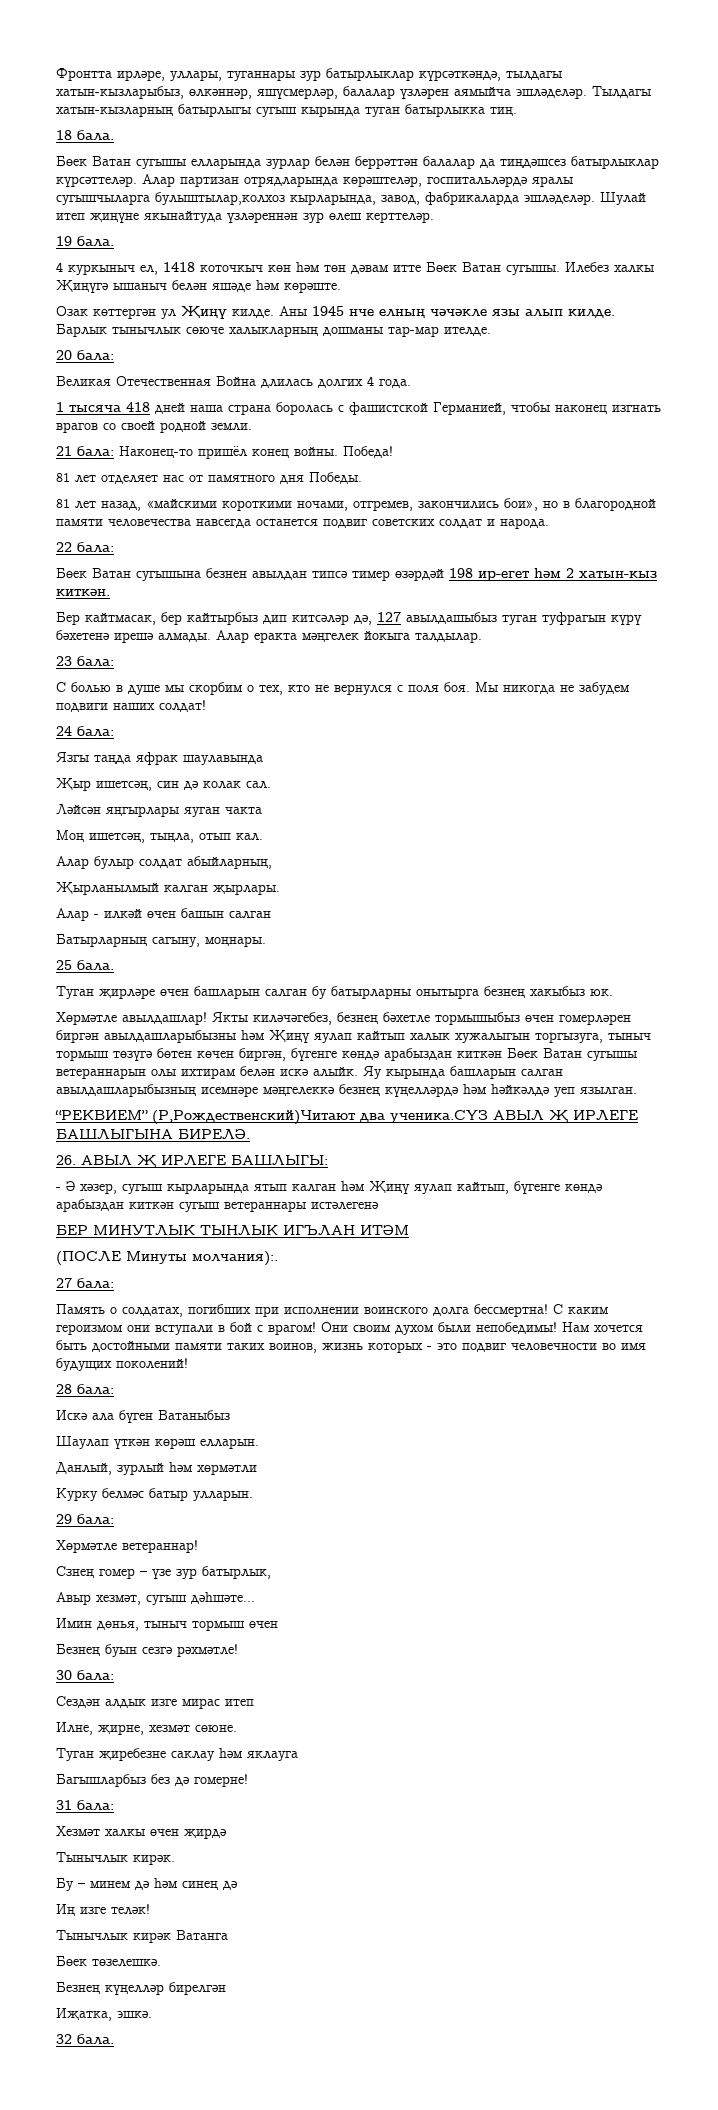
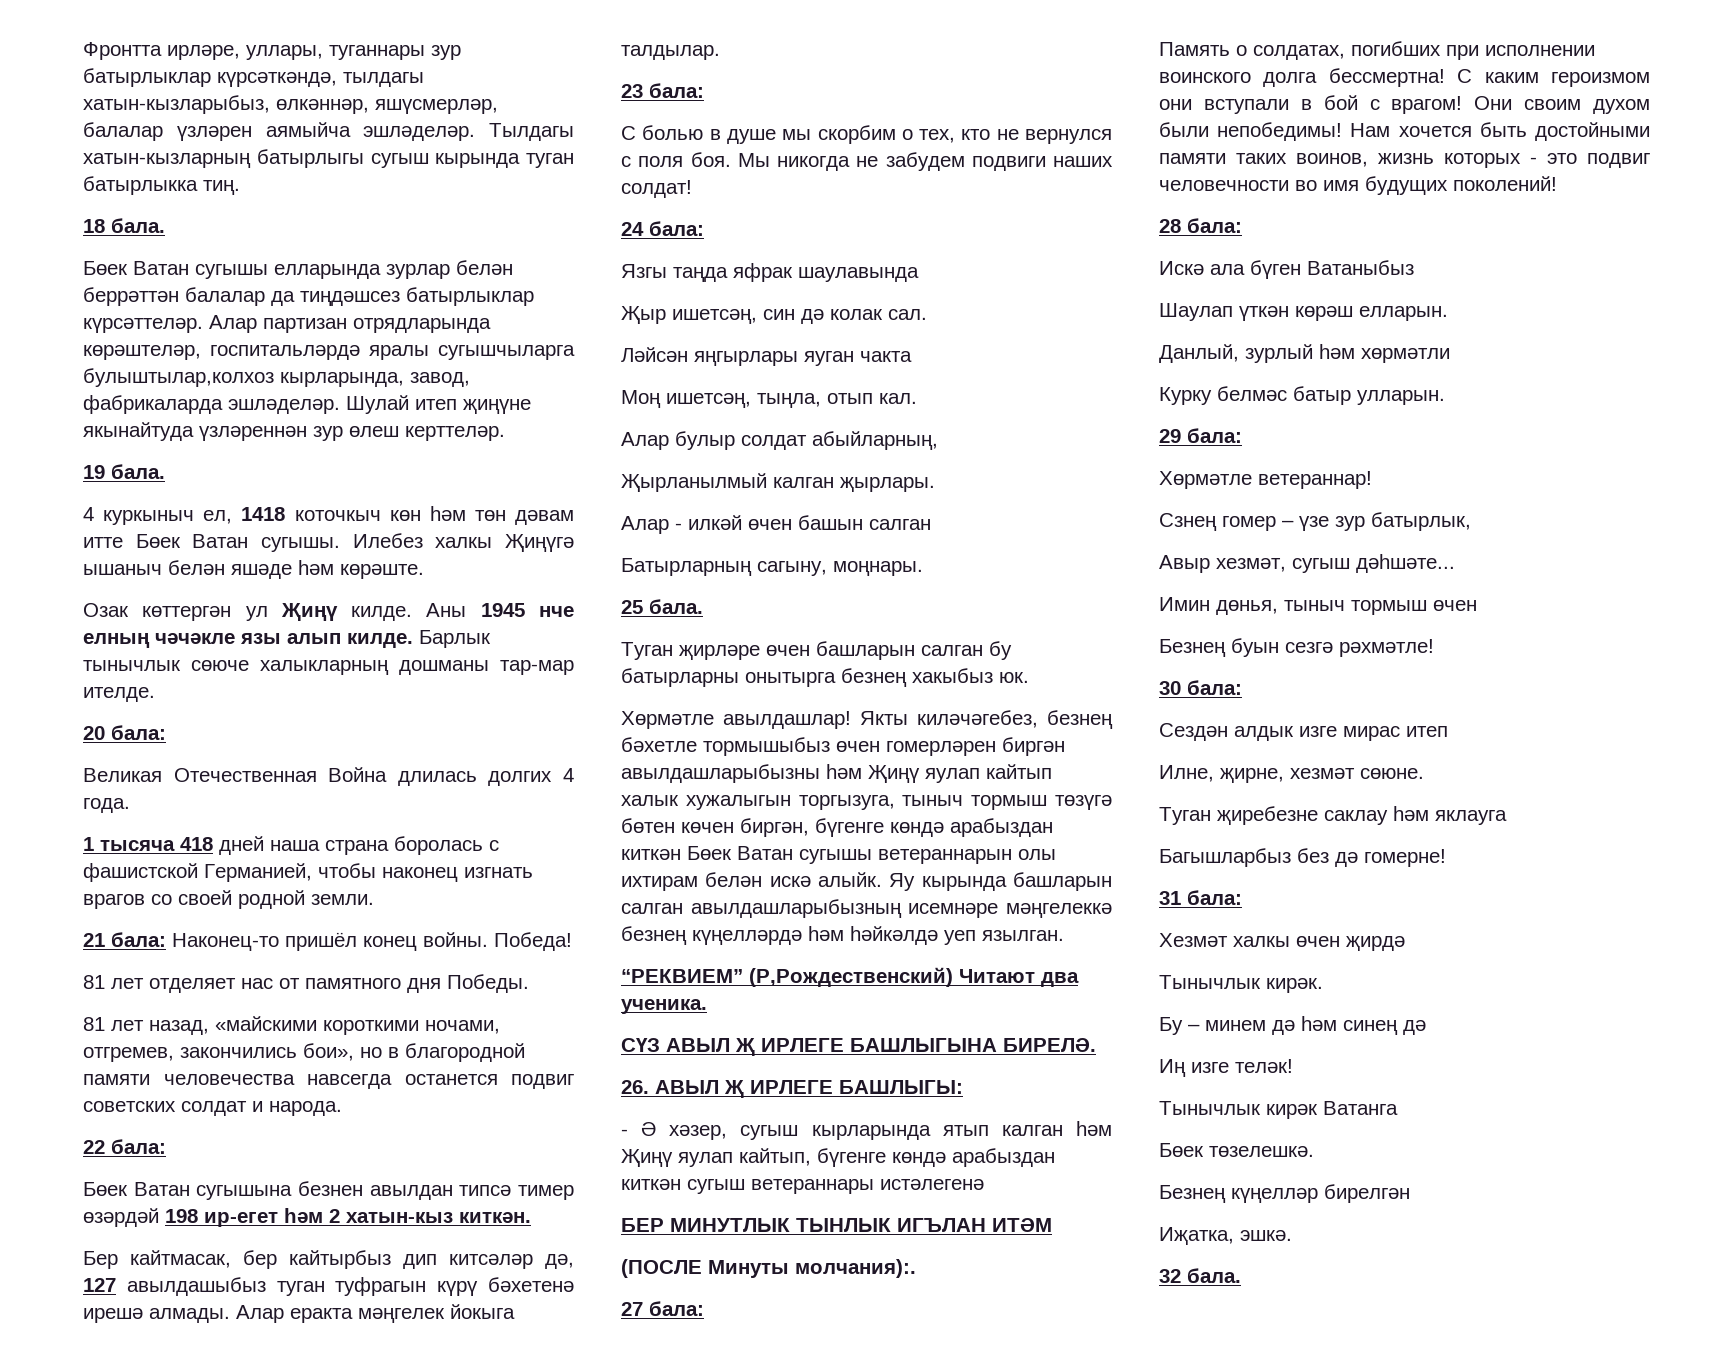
[152,1110,488,1125] (Р,Рождественский)Читают два ученика.СҮЗ -> [749,967,1079,987] [621,999,707,1014] [621,1038,660,1052] (Р,Рождественский) Читают два ученика. // СҮЗ

